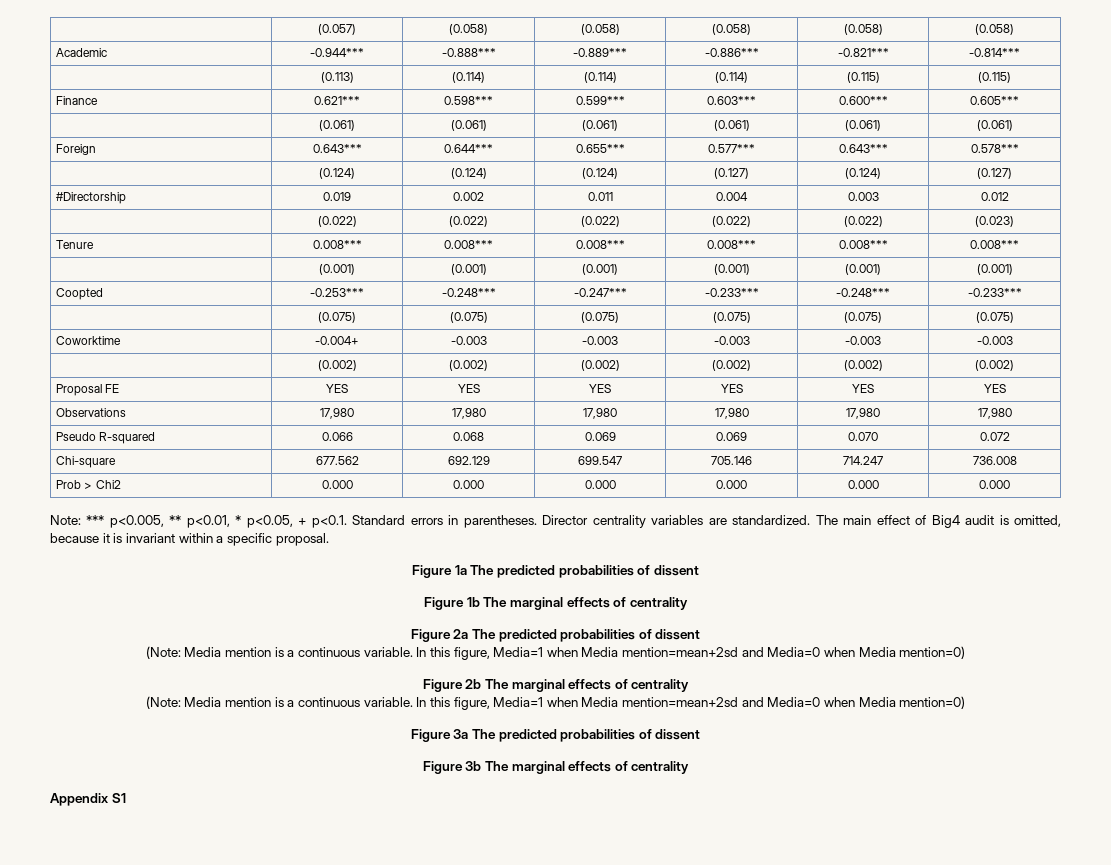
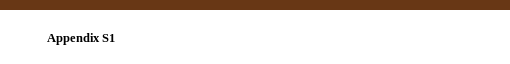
[318,24,356,35] [449,24,488,35] [580,24,620,35] [712,24,751,35] [843,24,883,35] [975,24,1014,35] [56,48,108,57] [310,48,364,57] [441,48,496,57] [573,48,627,57] [704,48,759,57] [837,48,889,57] [969,48,1020,57] [320,72,354,83] [452,72,485,83] [583,72,617,83] [715,72,748,83] [846,72,880,83] [978,72,1011,83] [56,96,99,105] [314,96,360,105] [444,96,493,105] [575,96,625,105] [707,96,756,105] [838,96,888,105] [970,96,1019,105] [319,120,355,131] [450,120,487,131] [582,120,618,131] [713,120,750,131] [845,120,881,131] [976,120,1013,131] [56,144,97,155] [312,144,362,153] [444,144,493,153] [575,144,625,153] [708,144,755,153] [838,144,888,153] [970,144,1019,153] [319,168,355,179] [450,168,487,179] [582,168,618,179] [714,168,749,179] [845,168,881,179] [977,168,1012,179] [56,192,127,204] [323,192,351,201] [453,192,484,201] [587,192,613,201] [716,192,748,201] [847,192,879,201] [980,192,1009,201] [317,216,357,227] [449,216,488,227] [580,216,620,227] [712,216,751,227] [843,216,883,227] [975,216,1014,227] [56,240,95,249] [312,240,362,249] [444,240,493,249] [575,240,625,249] [707,240,756,249] [838,240,888,249] [970,240,1019,249] [319,264,355,275] [450,264,487,275] [582,264,618,275] [713,264,750,275] [845,264,881,275] [976,264,1013,275] [56,288,104,300] [310,288,364,297] [441,288,496,297] [573,288,627,297] [704,288,759,297] [836,288,890,297] [967,288,1022,297] [318,312,356,323] [449,312,488,323] [581,312,619,323] [712,312,751,323] [844,312,882,323] [975,312,1014,323] [56,336,122,345] [315,336,359,345] [450,336,487,345] [582,336,618,345] [713,336,750,345] [845,336,881,345] [976,336,1013,345] [317,360,357,371] [449,360,488,371] [580,360,620,371] [712,360,751,371] [843,360,883,371] [975,360,1014,371] [56,384,120,396] [326,384,348,393] [457,384,480,393] [589,384,611,393] [720,384,743,393] [852,384,874,393] [983,384,1006,393] [56,408,127,417] [320,408,354,419] [451,408,486,419] [583,408,617,419] [714,408,749,419] [846,408,880,419] [977,408,1012,419] [56,432,156,444] [321,432,353,441] [453,432,484,441] [584,432,616,441] [716,432,747,441] [848,432,878,441] [979,432,1010,441] [56,456,117,468] [315,456,359,465] [447,456,490,465] [578,456,622,465] [711,456,752,465] [843,456,883,465] [972,456,1017,465] [56,480,121,489] [321,480,353,489] [453,480,484,489] [584,480,616,489] [716,480,747,489] [847,480,879,489] [979,480,1010,489] [50,515,1062,528] [50,533,329,546] [412,565,699,578] [424,597,688,610] [410,629,701,642] [145,646,966,660] [422,679,690,692] [145,696,966,710] [410,729,701,742] [422,761,690,774] | (0.057) | (0.058) | (0.058) | (0.058) | (0.058) | (0.058) // Academic | -0.944*** | -0.888*** | -0.889*** | -0.886*** | -0.821*** | -0.814*** // | (0.113) | (0.114) | (0.114) | (0.114) | (0.115) | (0.115) // Finance | 0.621*** | 0.598*** | 0.599*** | 0.603*** | 0.600*** | 0.605*** // | (0.061) | (0.061) | (0.061) | (0.061) | (0.061) | (0.061) // Foreign | 0.643*** | 0.644*** | 0.655*** | 0.577*** | 0.643*** | 0.578*** // | (0.124) | (0.124) | (0.124) | (0.127) | (0.124) | (0.127) // #Directorship | 0.019 | 0.002 | 0.011 | 0.004 | 0.003 | 0.012 // | (0.022) | (0.022) | (0.022) | (0.022) | (0.022) | (0.023) // Tenure | 0.008*** | 0.008*** | 0.008*** | 0.008*** | 0.008*** | 0.008*** // | (0.001) | (0.001) | (0.001) | (0.001) | (0.001) | (0.001) // Coopted | -0.253*** | -0.248*** | -0.247*** | -0.233*** | -0.248*** | -0.233*** // | (0.075) | (0.075) | (0.075) | (0.075) | (0.075) | (0.075) // Coworktime | -0.004+ | -0.003 | -0.003 | -0.003 | -0.003 | -0.003 // | (0.002) | (0.002) | (0.002) | (0.002) | (0.002) | (0.002) // Proposal FE | YES | YES | YES | YES | YES | YES // Observations | 17,980 | 17,980 | 17,980 | 17,980 | 17,980 | 17,980 // Pseudo R-squared | 0.066 | 0.068 | 0.069 | 0.069 | 0.070 | 0.072 // Chi-square | 677.562 | 692.129 | 699.547 | 705.146 | 714.247 | 736.008 // Prob > Chi2 | 0.000 | 0.000 | 0.000 | 0.000 | 0.000 | 0.000 // Note: *** p<0.005, ** p<0.01, * p<0.05, + p<0.1. Standard errors in parentheses. Director centrality variables are standardized. The main effect of Big4 audit is omitted, because it is invariant within a specific proposal. // Figure 1a The predicted probabilities of dissent // Figure 1b The marginal effects of centrality // Figure 2a The predicted probabilities of dissent // (Note: Media mention is a continuous variable. In this figure, Media=1 when Media mention=mean+2sd and Media=0 when Media mention=0) // Figure 2b The marginal effects of centrality // (Note: Media mention is a continuous variable. In this figure, Media=1 when Media mention=mean+2sd and Media=0 when Media mention=0) // Figure 3a The predicted probabilities of dissent // Figure 3b The marginal effects of centrality // -> (47, 39) none

